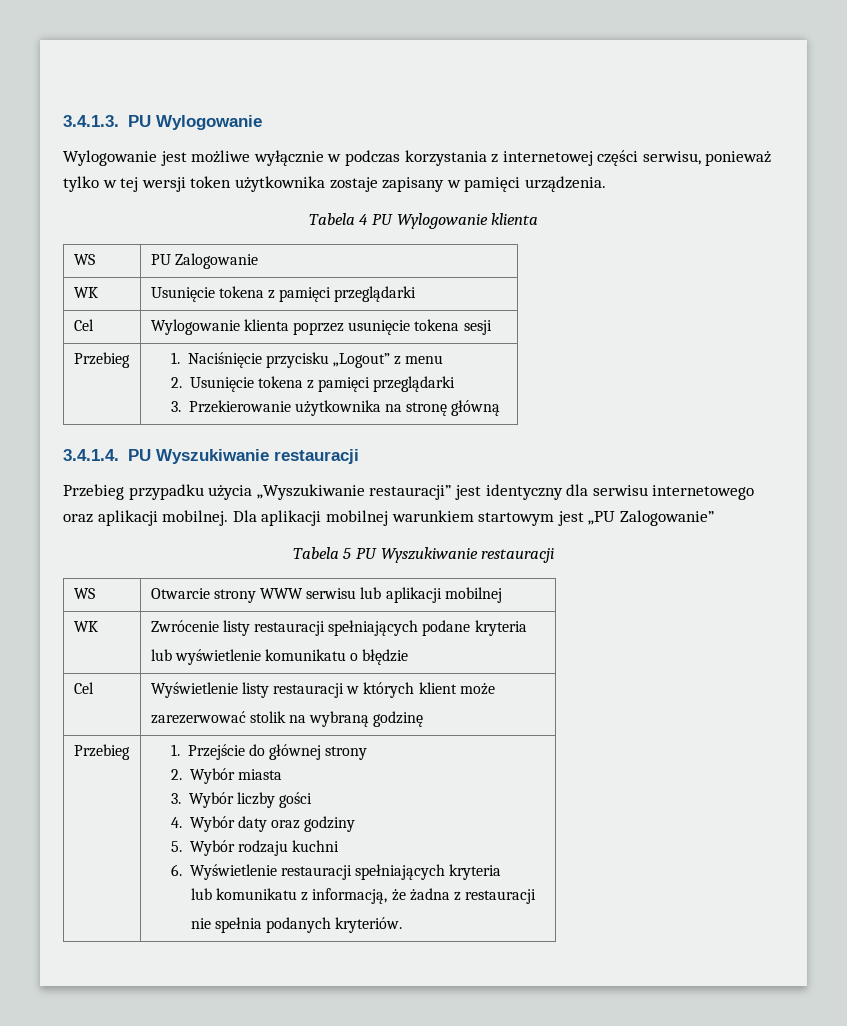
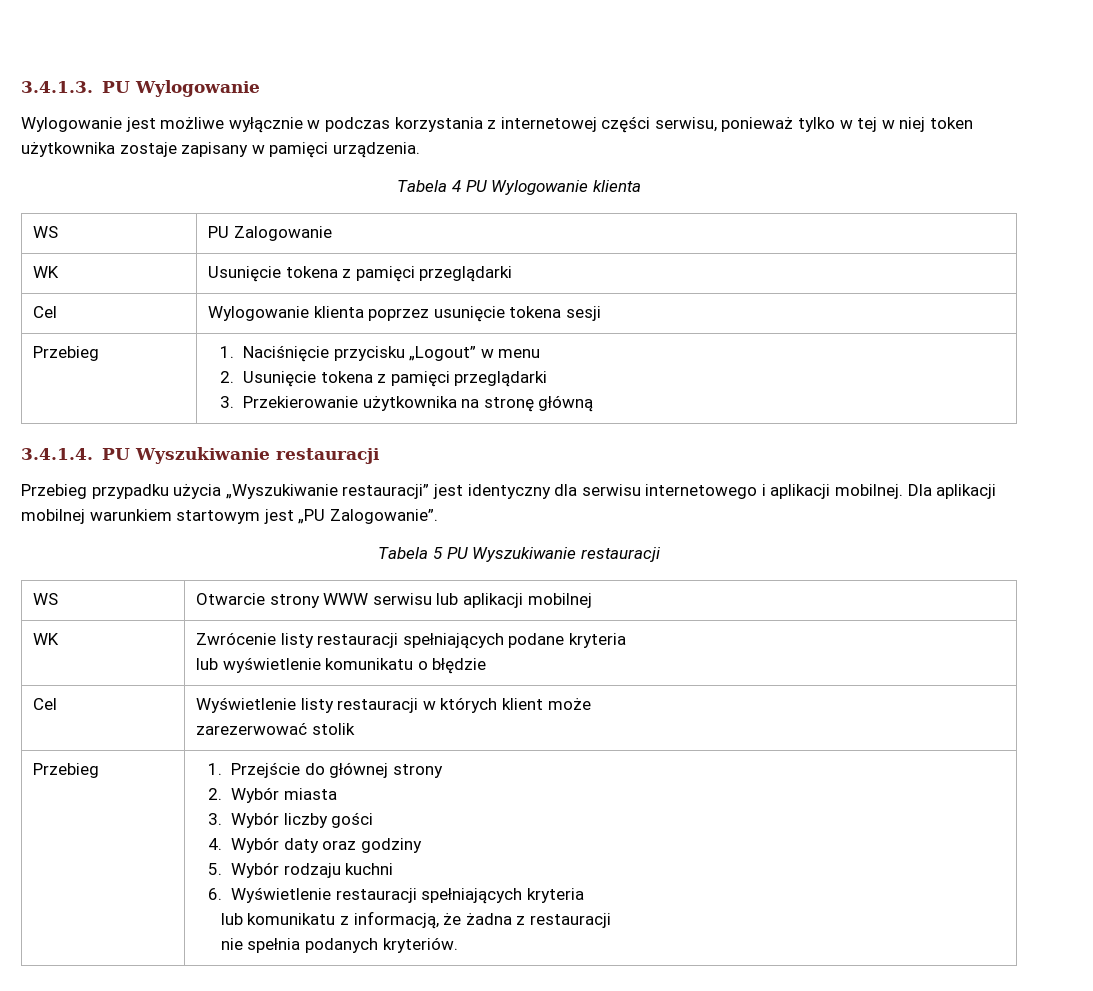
[141,177,186,192] wersji -> [881,117,926,132] w niej
[394,356,402,365] z -> [480,349,494,358] w
[63,514,93,523] oraz -> [761,484,766,496] i
[619,510,714,526] Zalogowanie” -> [329,509,438,524] Zalogowanie”.
[289,711,424,727] na wybraną godzinę -> (355, 729) none

